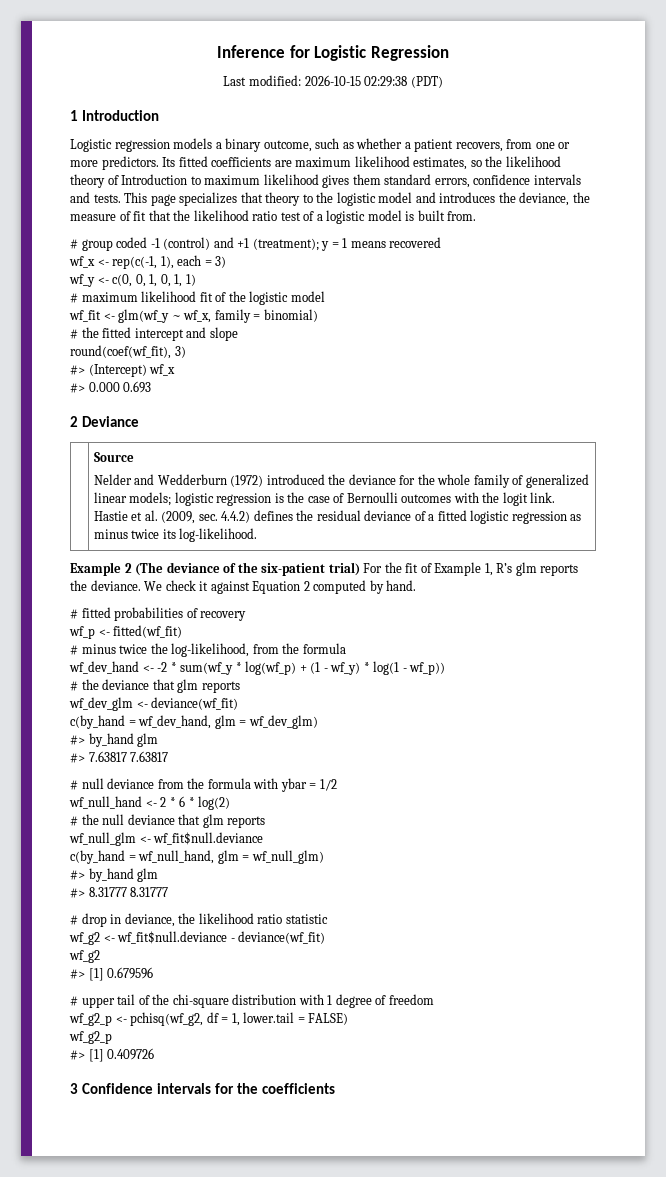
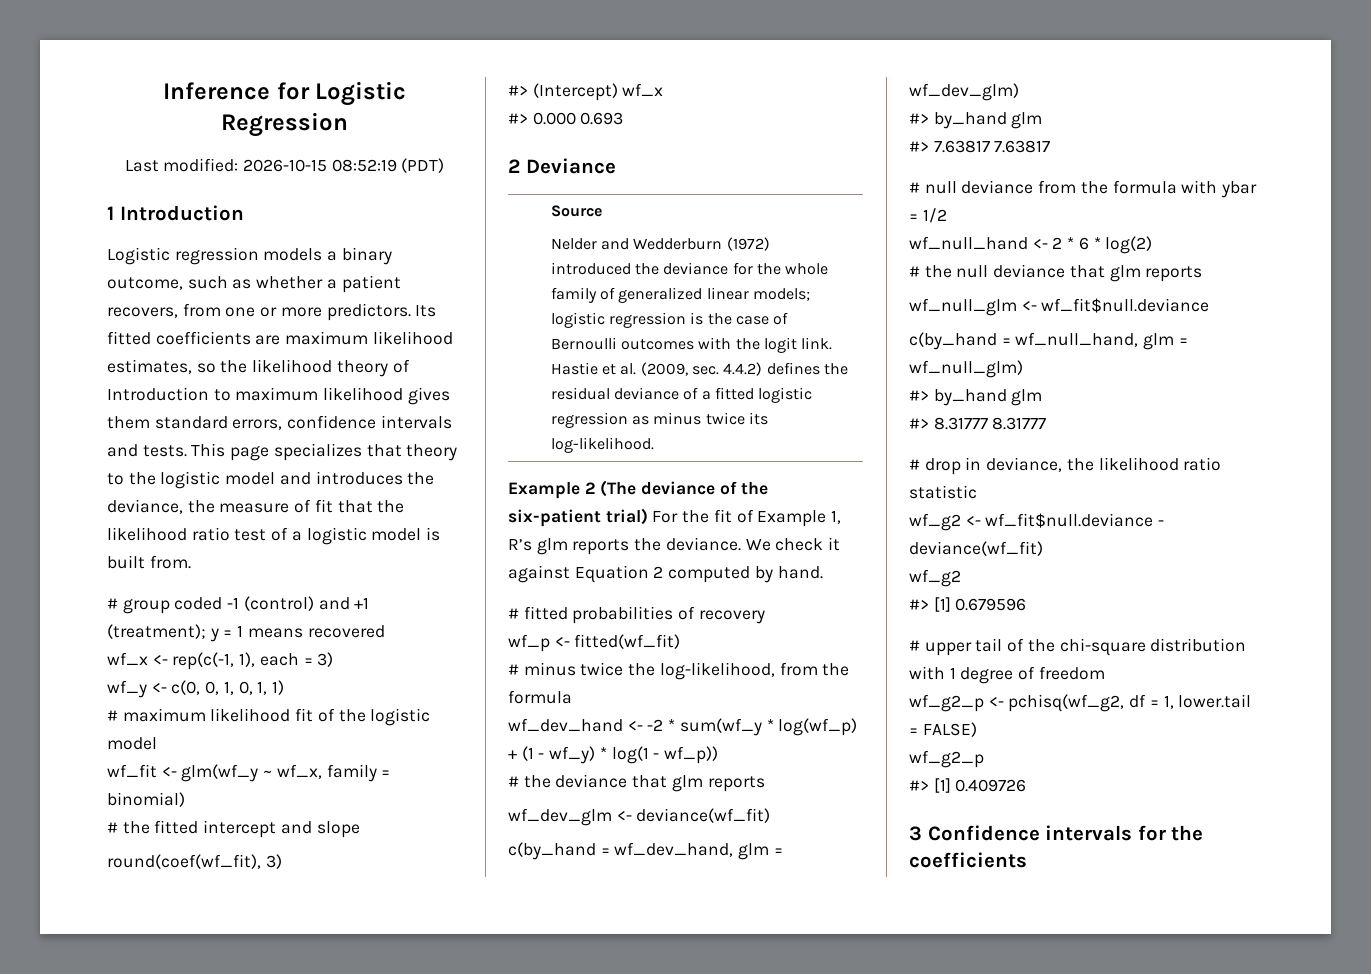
[364,76,408,87] 02:29:38 -> [331,159,397,172] 08:52:19

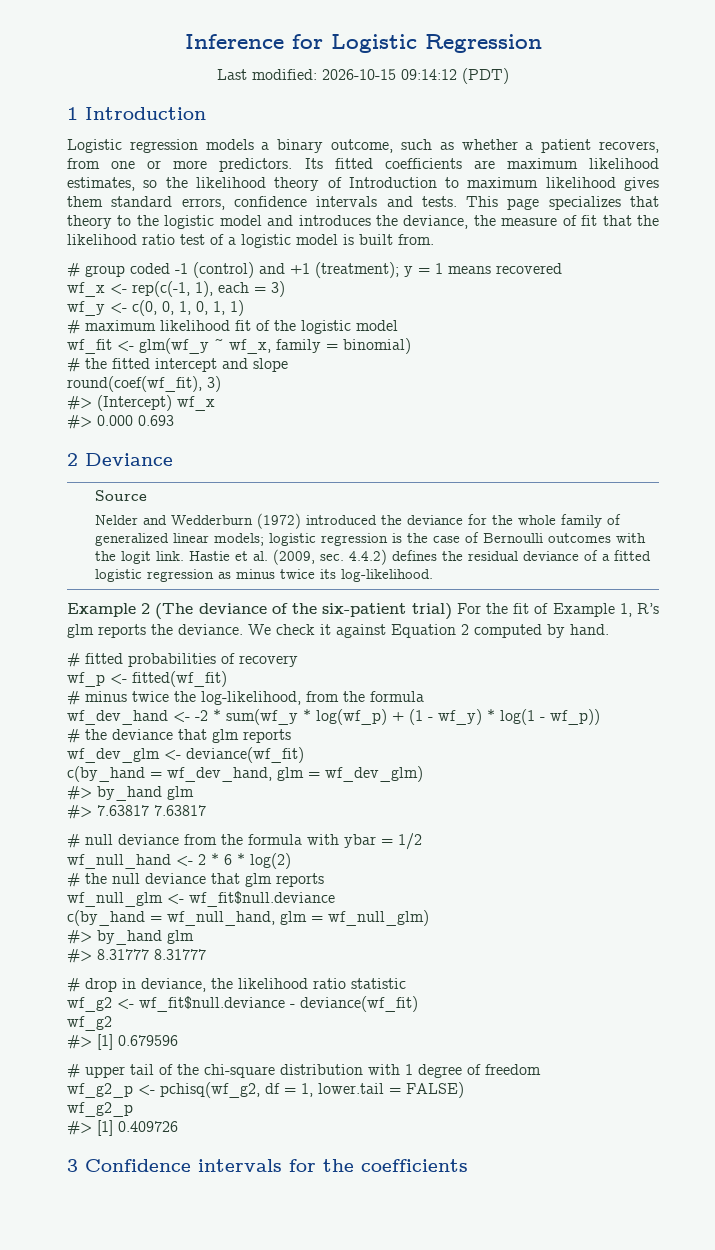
[331,159,397,172] 08:52:19 -> [401,69,457,80] 09:14:12

